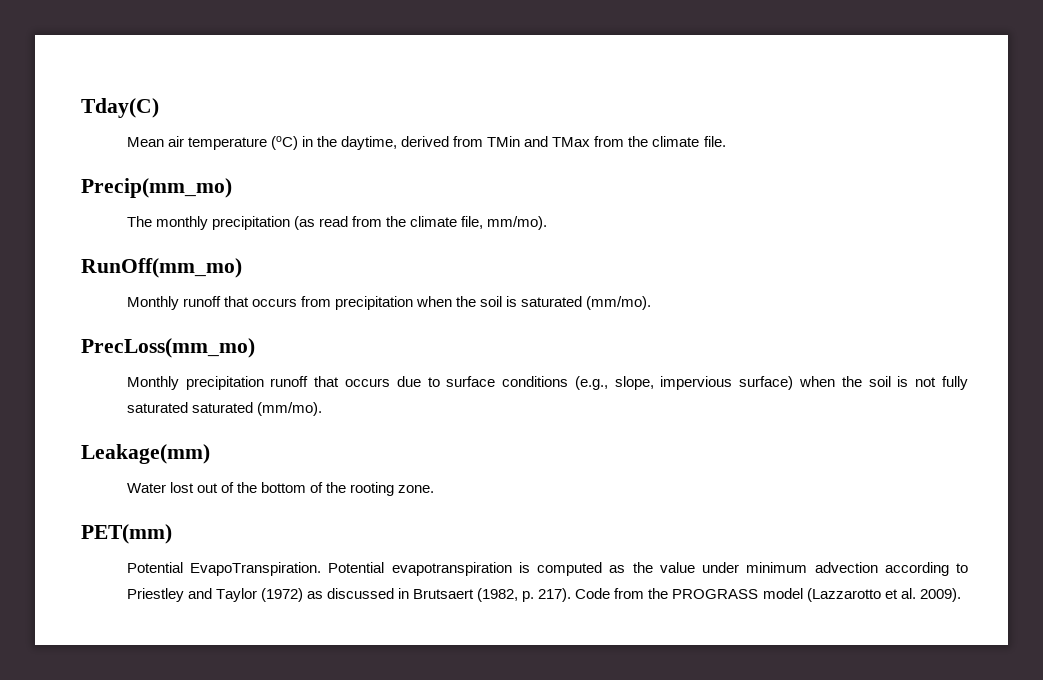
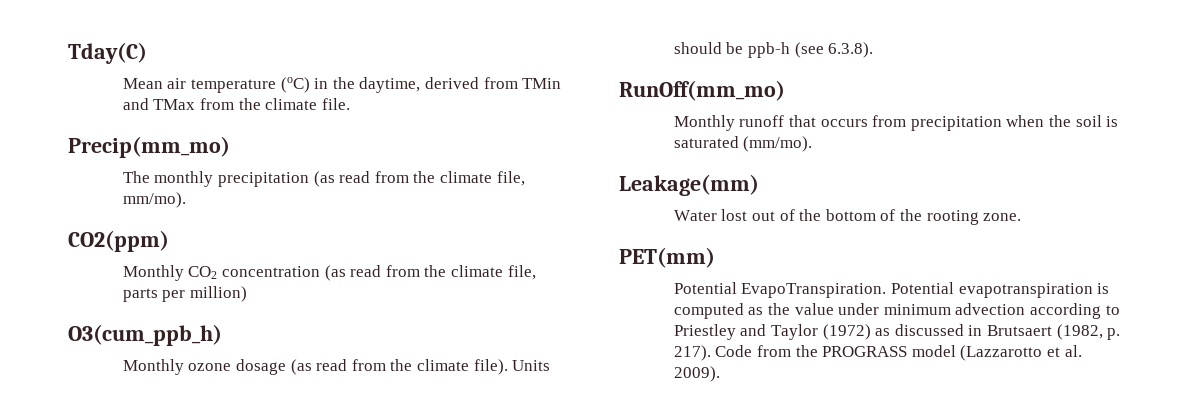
(548, 223) none -> [68,230,169,252] [122,265,536,281] [122,286,247,302] [68,324,222,346] [122,359,551,375] [673,42,874,58] // CO2(ppm) // Monthly CO2 concentration (as read from the climate file, parts per million) // O3(cum_ppb_h) // Monthly ozone dosage (as read from the climate file). Units should be ppb-h (see 6.3.8).
[81,338,255,358] [126,376,969,390] [126,402,322,416] // PrecLoss(mm_mo) // Monthly precipitation runoff that occurs due to surface conditions (e.g., slope, impervious surface) when the soil is not fully saturated saturated (mm/mo). -> (813, 144) none

